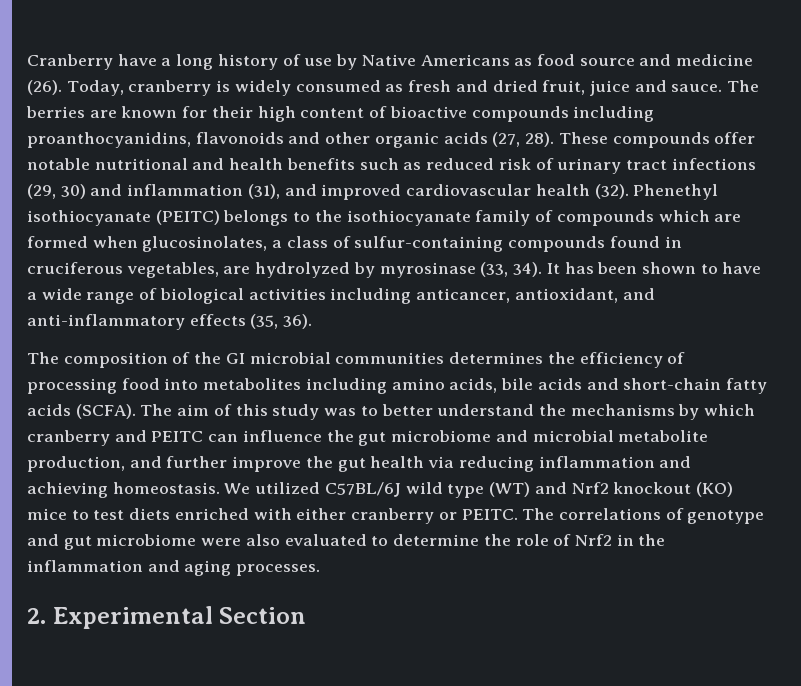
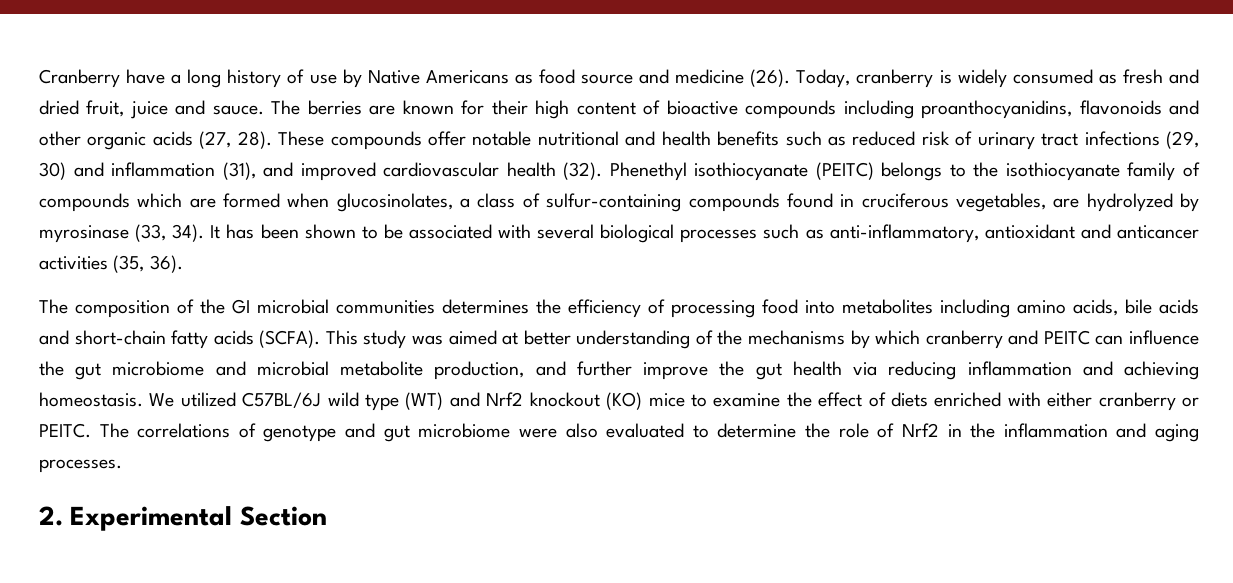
[722,262,762,274] [27,288,655,304] [27,314,246,330] have a wide range of biological activities including anticancer, antioxidant, and anti-inflammatory effects -> [383,224,1199,243] [39,256,108,270] be associated with several biological processes such as anti-inflammatory, antioxidant and anticancer activities
[140,404,535,420] The aim of this study was to better understand -> [325,330,713,349] This study was aimed at better understanding of
[93,510,125,520] test -> [713,392,886,407] examine the effect of

